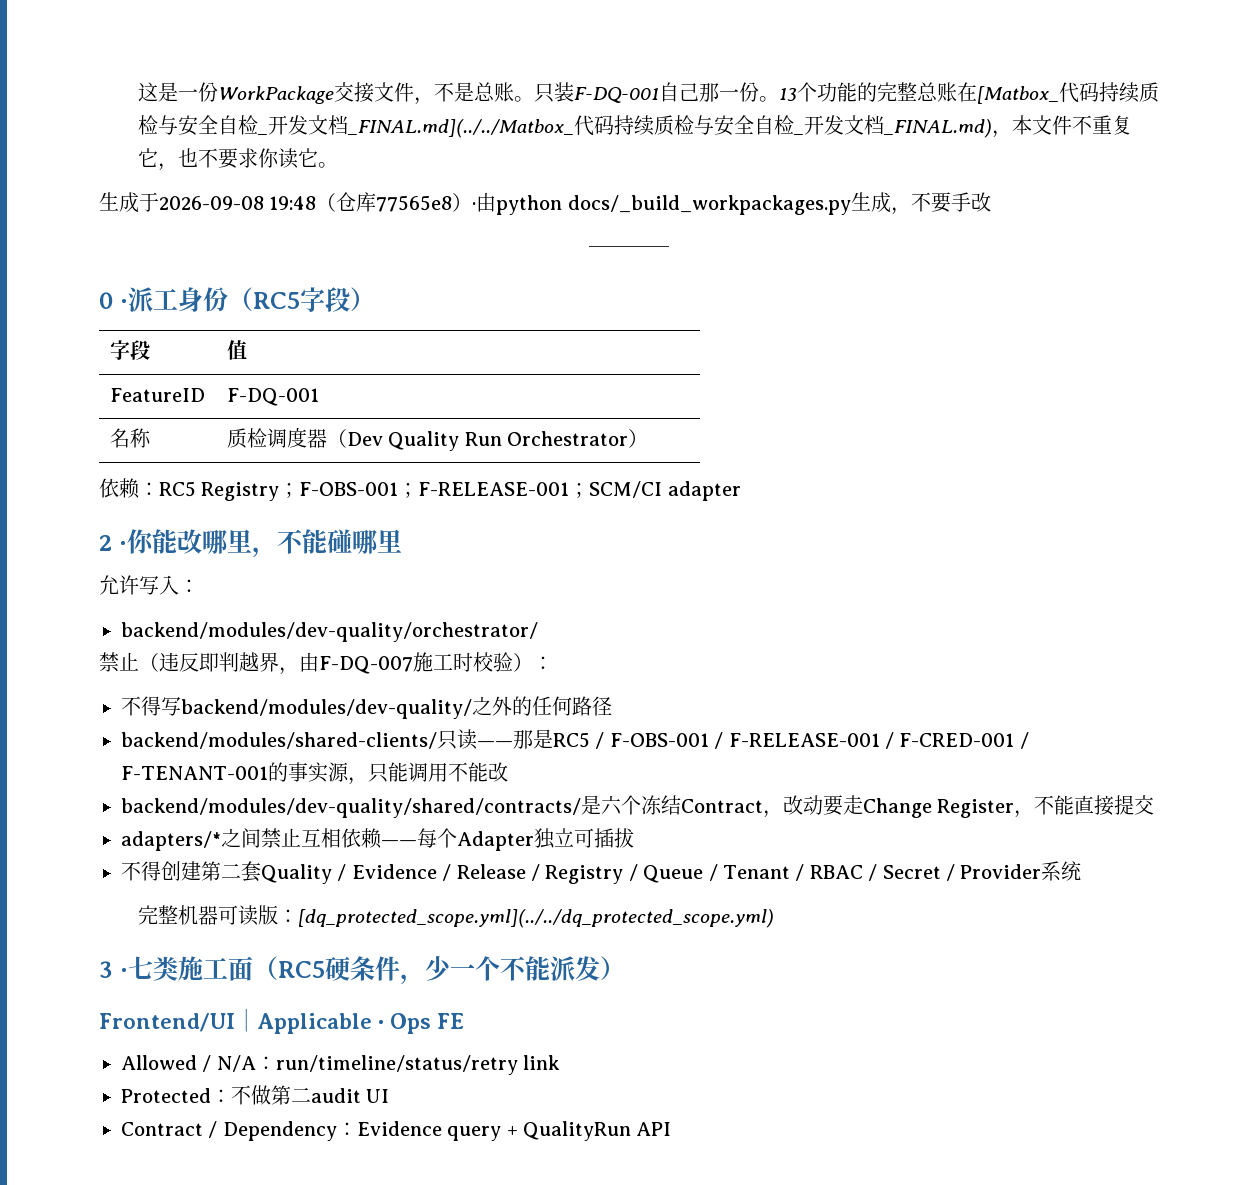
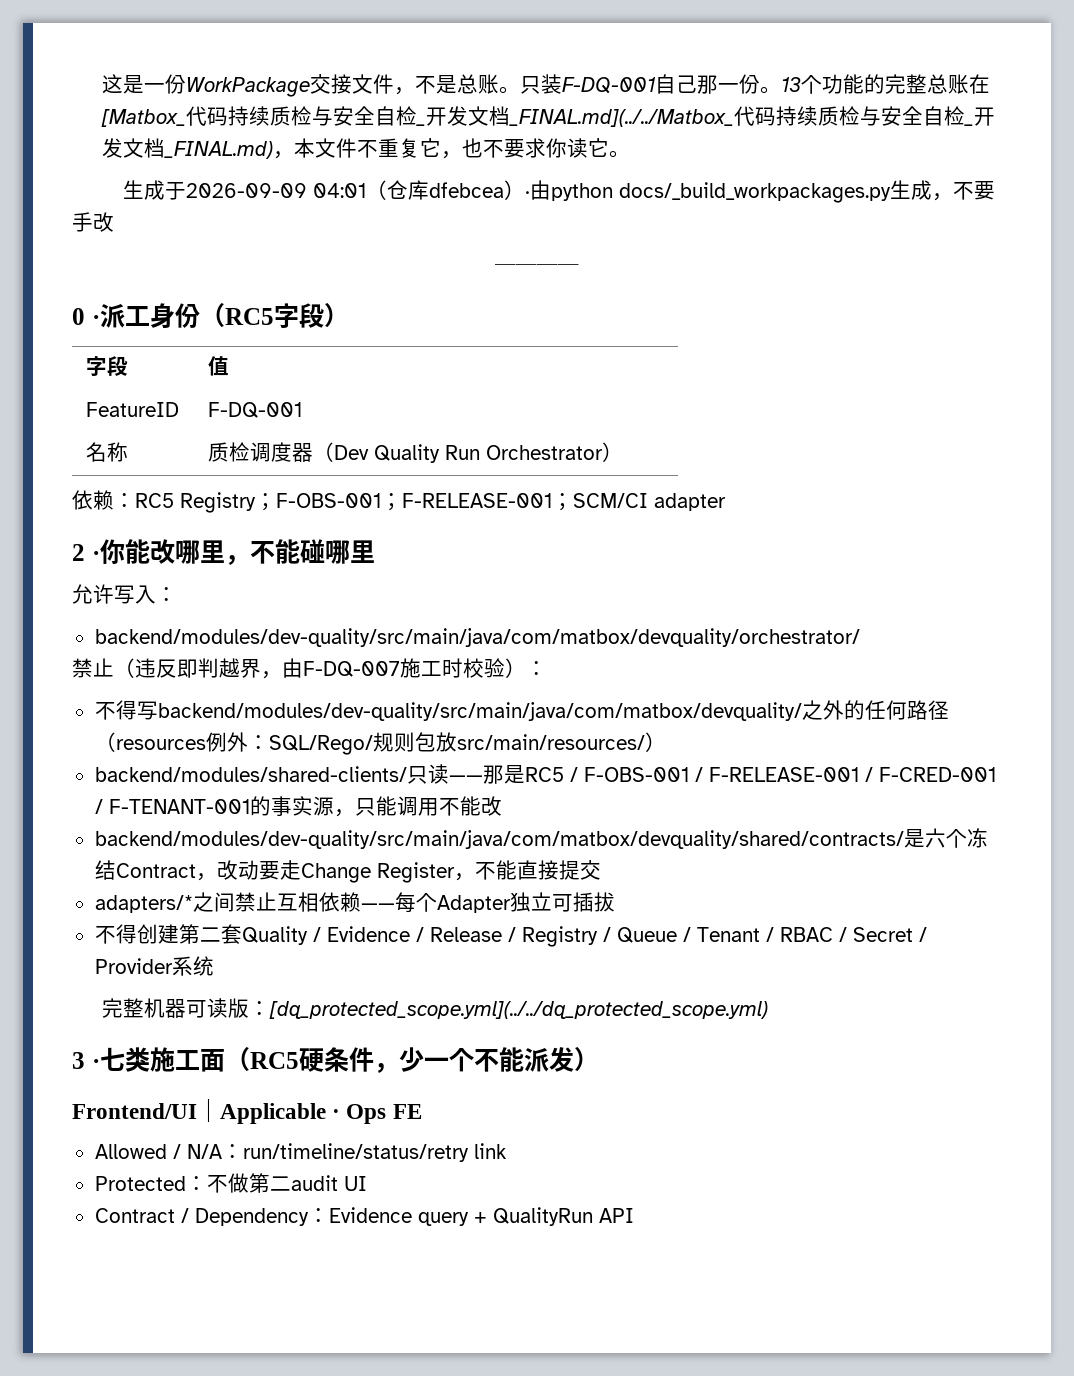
[159,192,453,212] 2026-09-08 19:48（仓库77565e8 -> [186,180,505,200] 2026-09-09 04:01（仓库dfebcea
[121,622,538,642] backend/modules/dev-quality/orchestrator/ -> [94,628,860,647] backend/modules/dev-quality/src/main/java/com/matbox/devquality/orchestrator/
[181,699,472,719] backend/modules/dev-quality/ -> [157,702,802,721] backend/modules/dev-quality/src/main/java/com/matbox/devquality/
(612, 706) none -> [94,732,666,755] （resources例外：SQL/Rego/规则包放src/main/resources/）
[121,798,581,818] backend/modules/dev-quality/shared/contracts/ -> [94,830,904,849] backend/modules/dev-quality/src/main/java/com/matbox/devquality/shared/contracts/

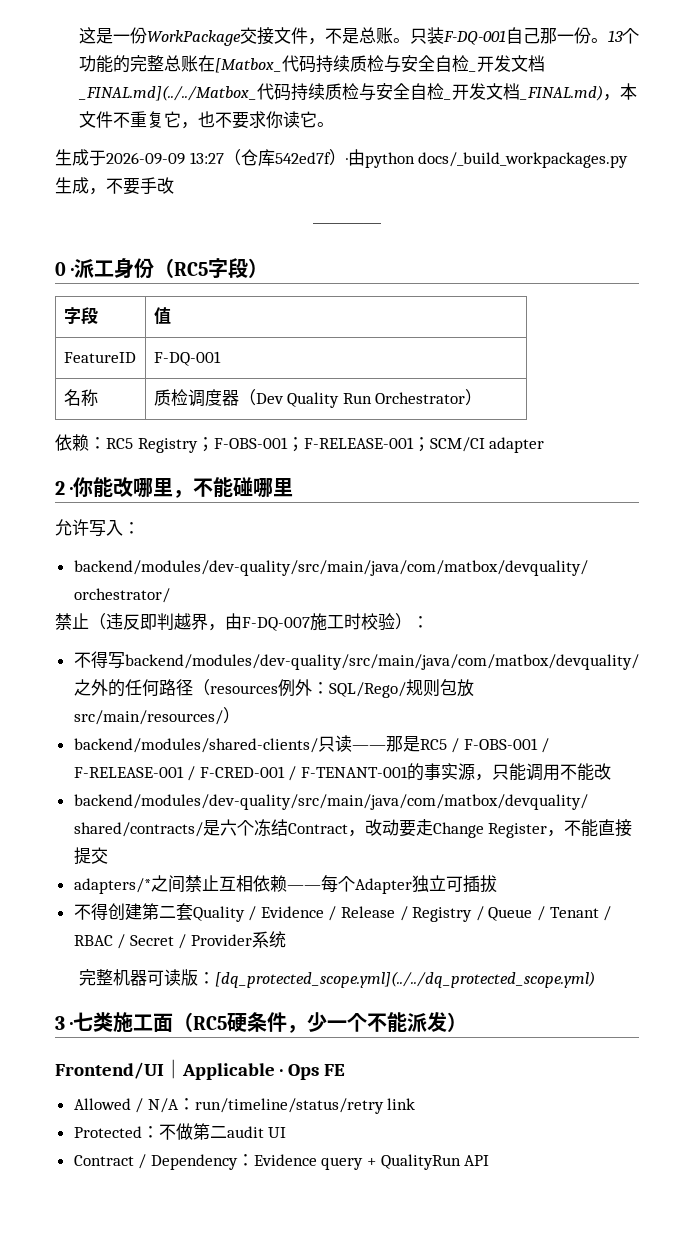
[313,180,505,200] 04:01（仓库dfebcea -> [189,149,331,166] 13:27（仓库542ed7f

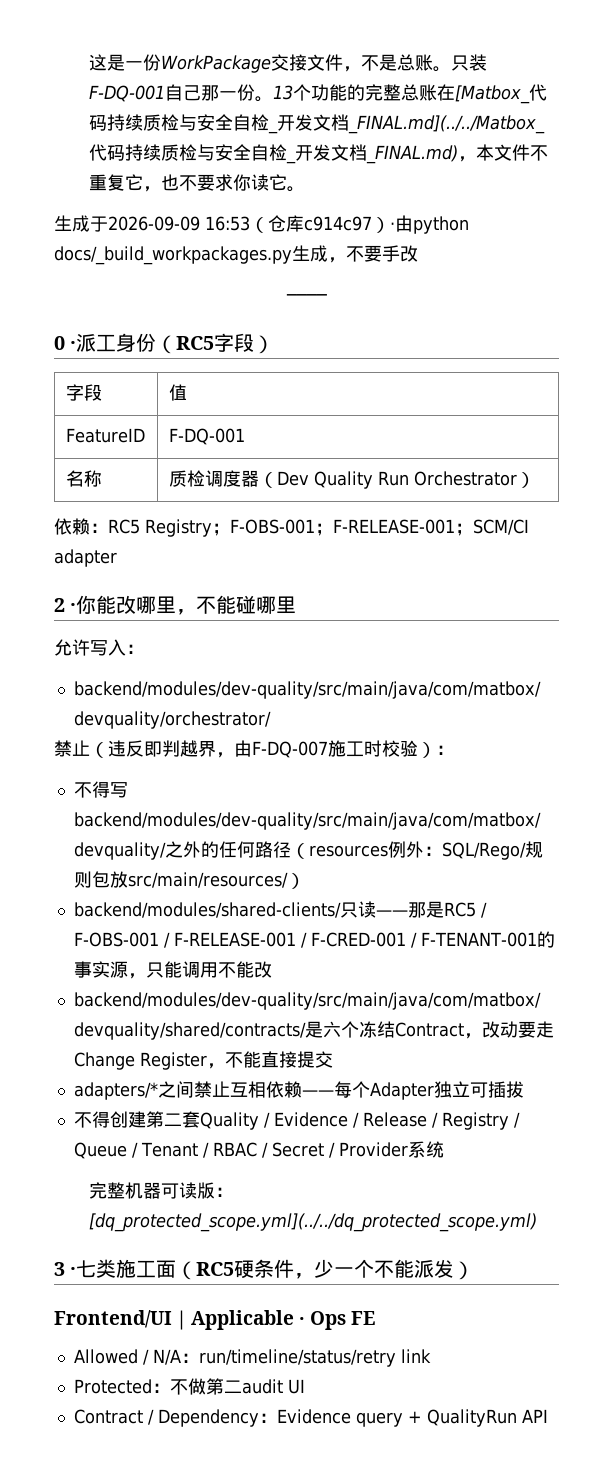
[189,149,331,166] 13:27（仓库542ed7f -> [205,215,372,233] 16:53（仓库c914c97

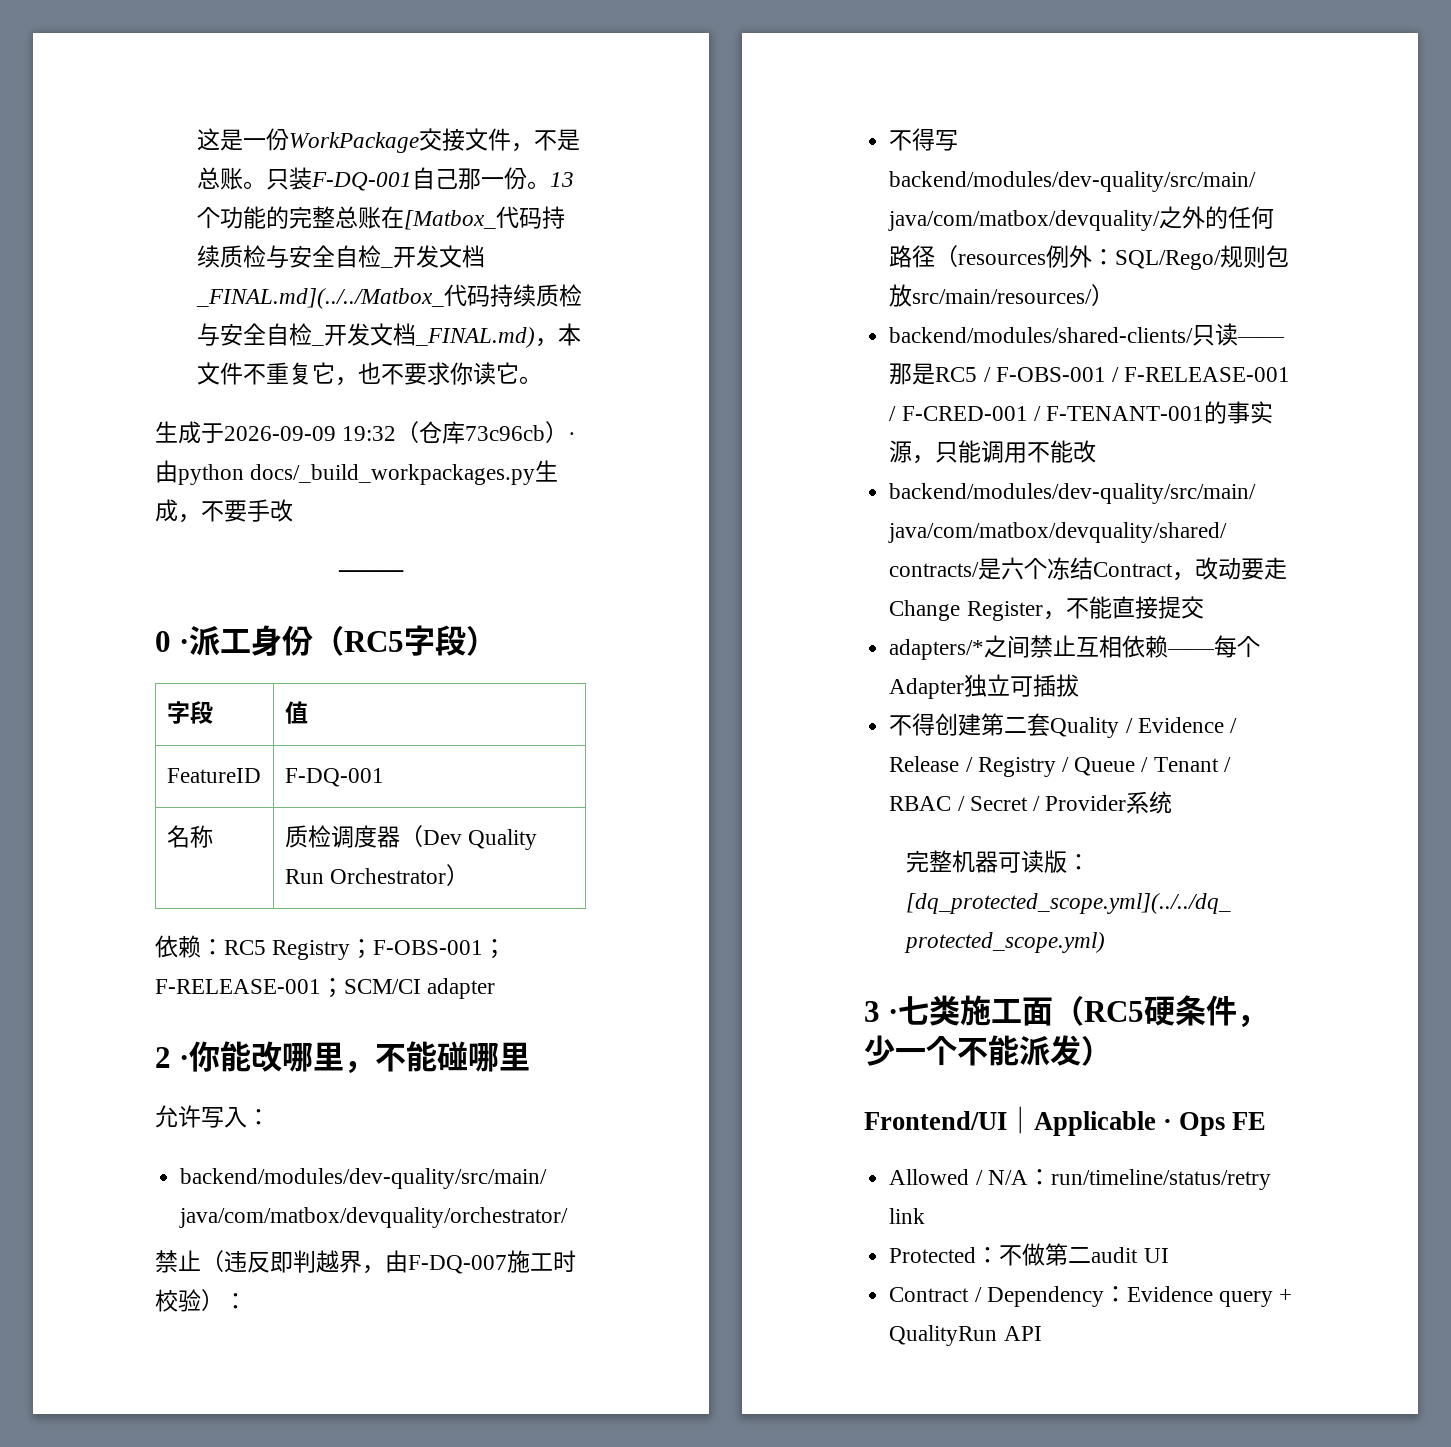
[205,215,372,233] 16:53（仓库c914c97 -> [342,421,546,444] 19:32（仓库73c96cb

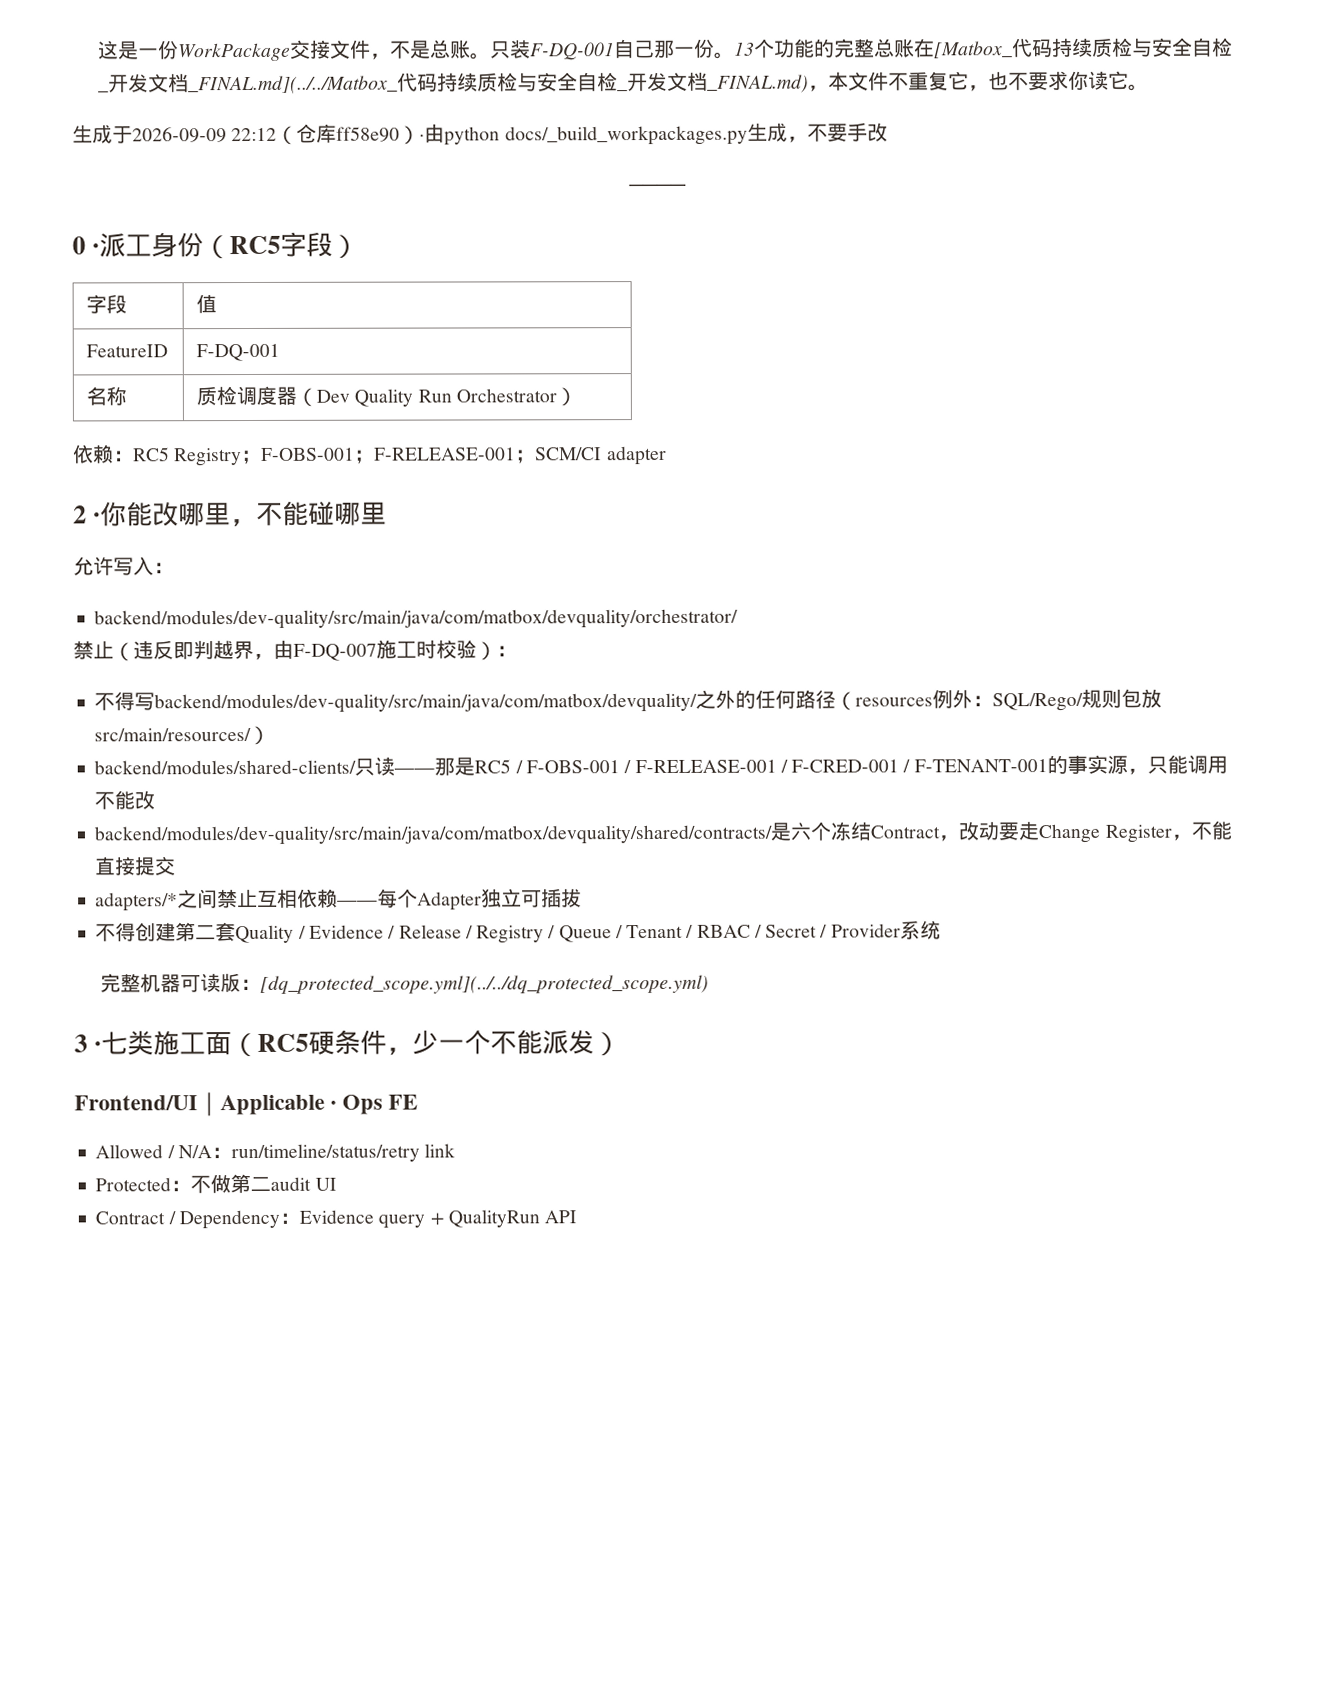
[342,421,546,444] 19:32（仓库73c96cb -> [231,123,401,145] 22:12（仓库ff58e90

